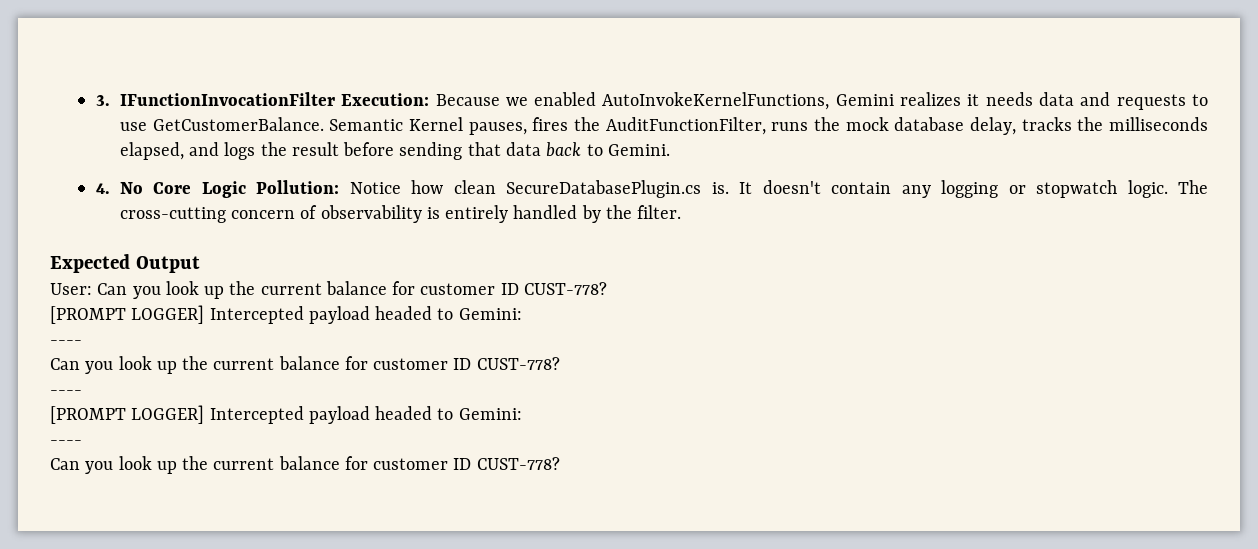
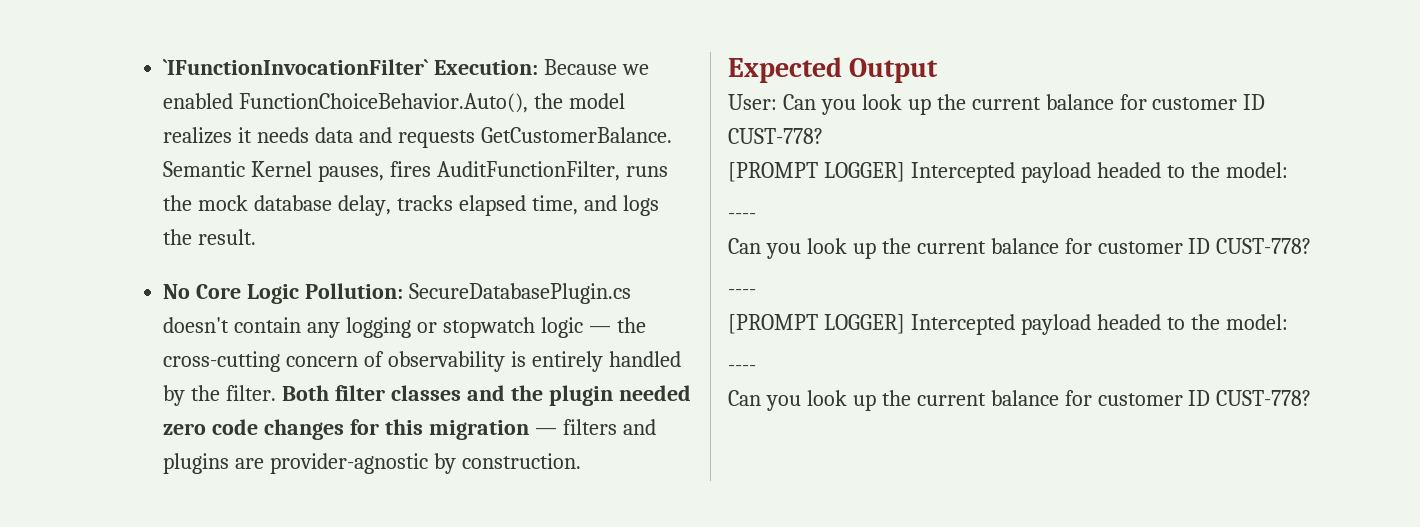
[95,92,335,106] 3. IFunctionInvocationFilter -> [163,59,430,75] `IFunctionInvocationFilter`
[602,92,894,110] AutoInvokeKernelFunctions, Gemini -> [239,93,626,113] FunctionChoiceBehavior.Auto(), the model
[1191,94,1208,106] [119,122,147,131] to use -> (476, 139) none
[573,117,600,131] the -> (432, 169) none
[1077,117,1208,131] [119,142,670,160] [95,180,753,198] the milliseconds elapsed, and logs the result before sending that data back to Gemini. // 4. No Core Logic Pollution: Notice how clean SecureDatabasePlugin.cs is. It -> [459,195,659,216] [163,229,257,245] [163,283,632,304] elapsed time, and logs the result. // No Core Logic Pollution: SecureDatabasePlugin.cs
[1127,180,1208,198] logic. The -> [541,317,646,338] logic — the
(682, 212) none -> [282,385,691,406] [163,419,656,440] [163,453,582,474] Both filter classes and the plugin needed zero code changes for this migration — filters and plugins are provider-agnostic by construction.
[458,308,522,320] Gemini: -> [1190,162,1288,178] the model:
[458,408,522,420] Gemini: -> [1190,314,1288,330] the model:

